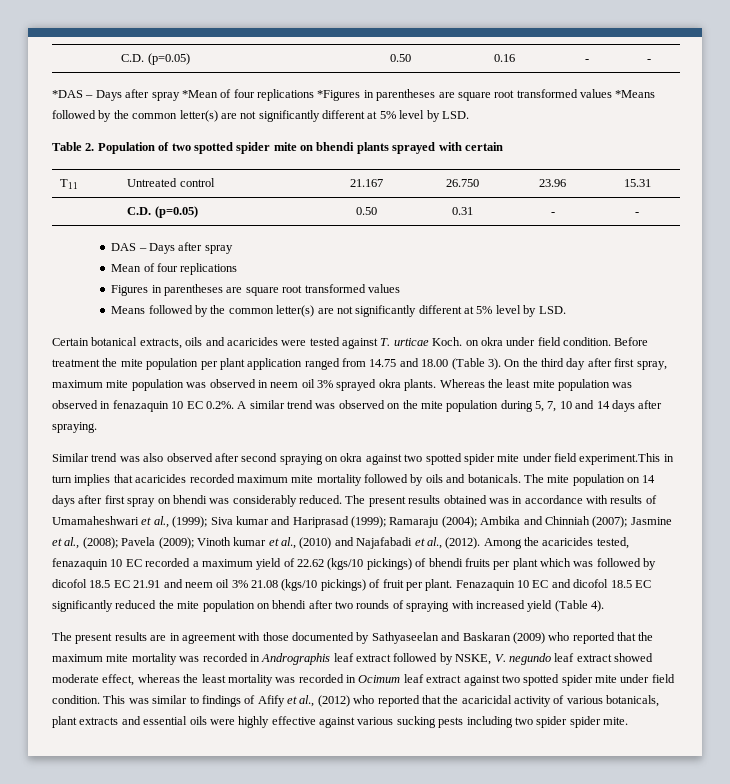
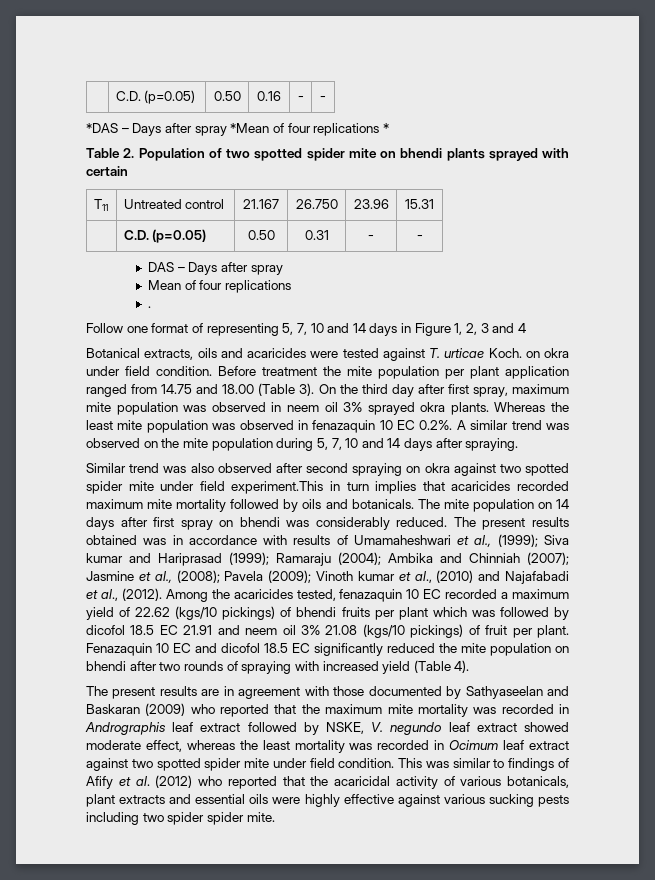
[317,89,656,101] [52,110,469,122] *Figures in parentheses are square root transformed values *Means followed by the common letter(s) are not significantly different at 5% level by LSD. -> [382,123,389,133] *
[111,284,400,296] [111,305,566,317] [52,337,138,346] Figures in parentheses are square root transformed values // Means followed by the common letter(s) are not significantly different at 5% level by LSD. // Certain botanical -> [147,306,151,308] [86,323,526,336] [86,348,140,358] . // Follow one format of representing 5, 7, 10 and 14 days in Figure 1, 2, 3 and 4 // Botanical
[299,695,315,707] al., -> [135,776,150,786] al.

